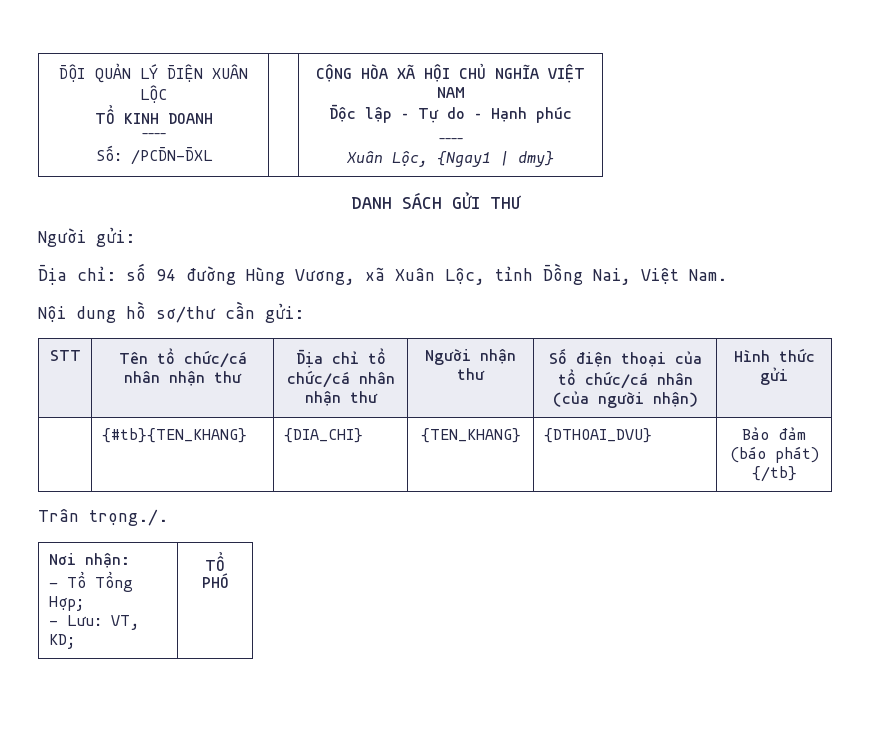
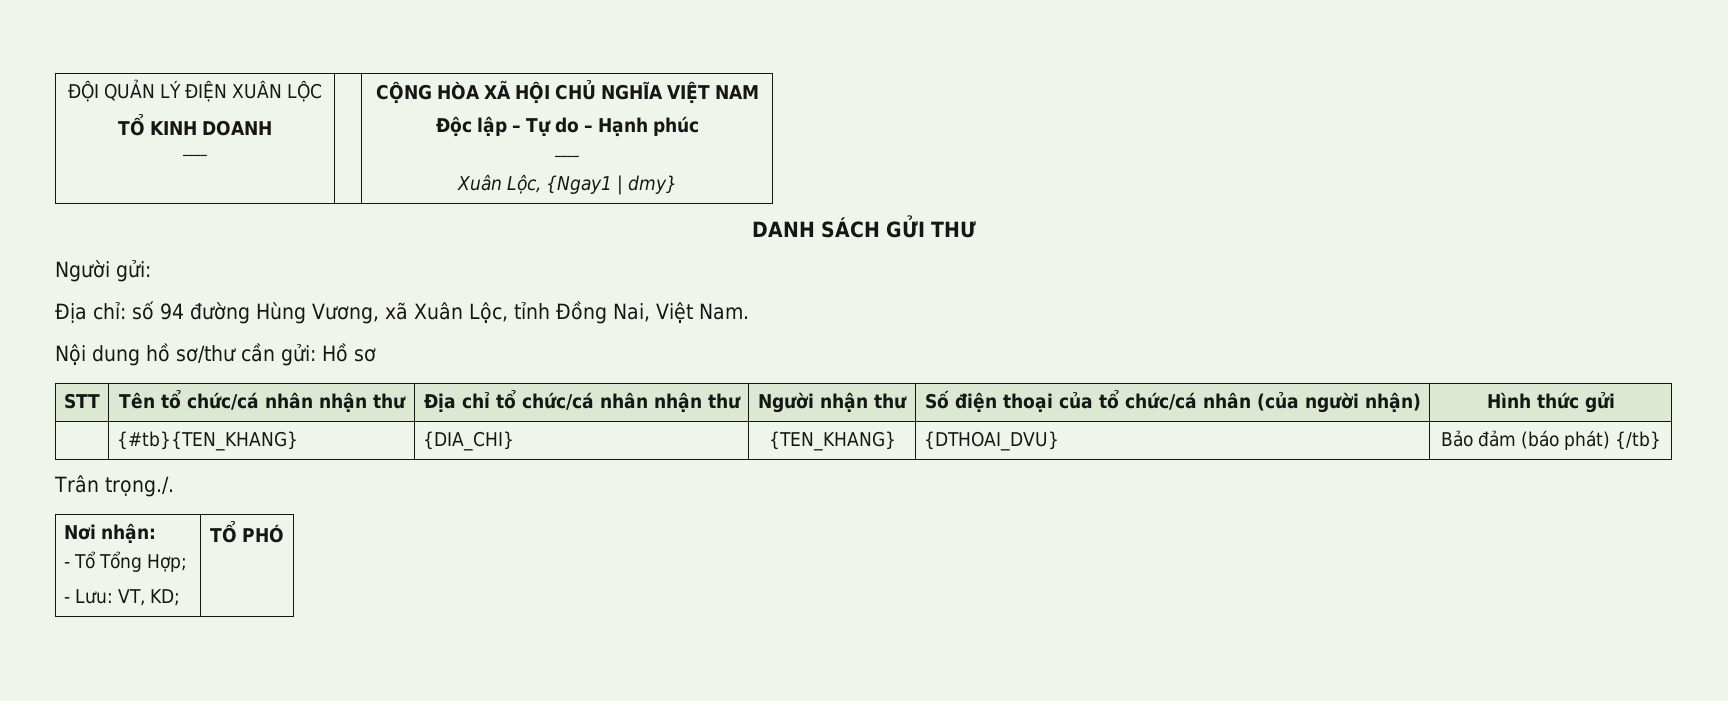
[95,145,213,165] // Số: /PCĐN-ĐXL -> (207, 155) none
(304, 313) none -> [322,343,376,362] Hồ sơ

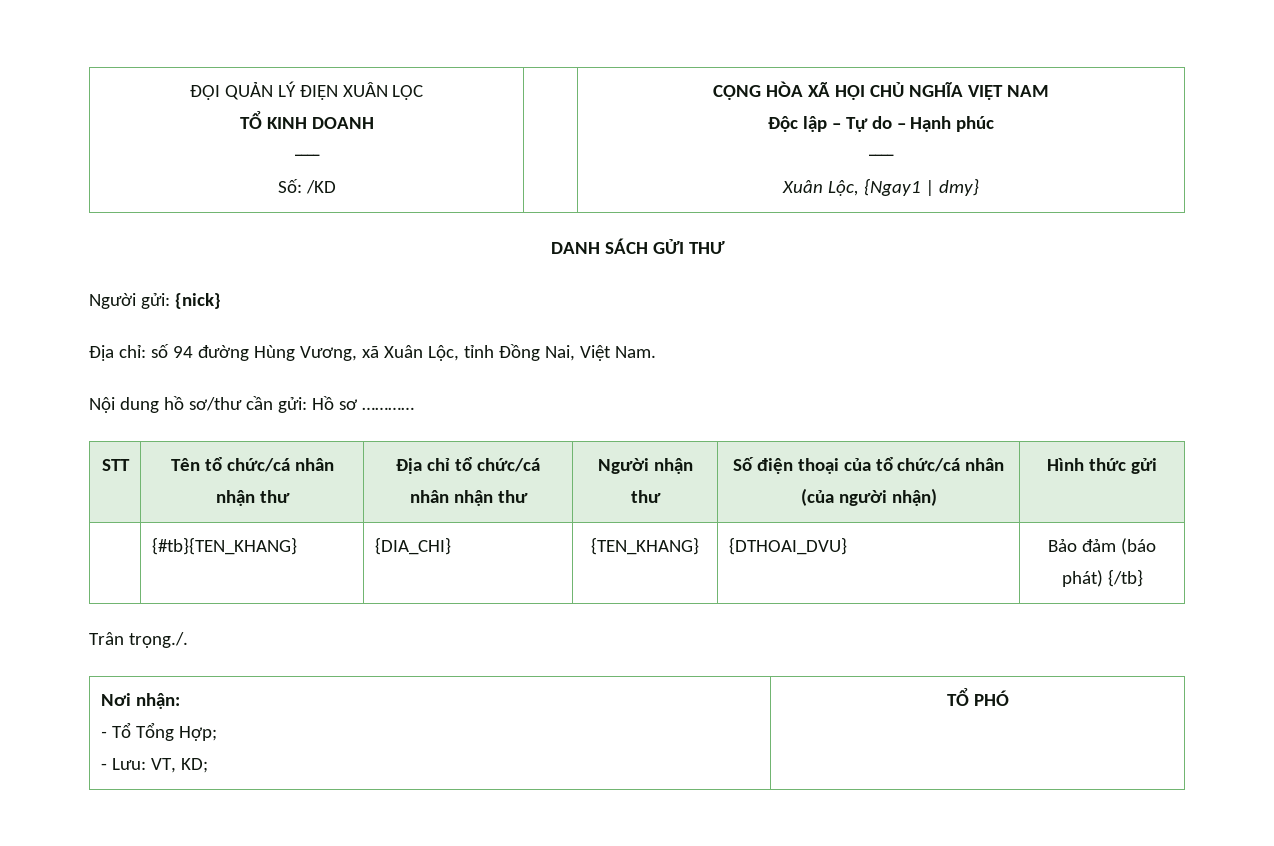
(207, 155) none -> [277,179,336,194] // Số: /KD
(151, 270) none -> [174,293,221,309] {nick}
(376, 355) none -> [361,407,414,410] …………

